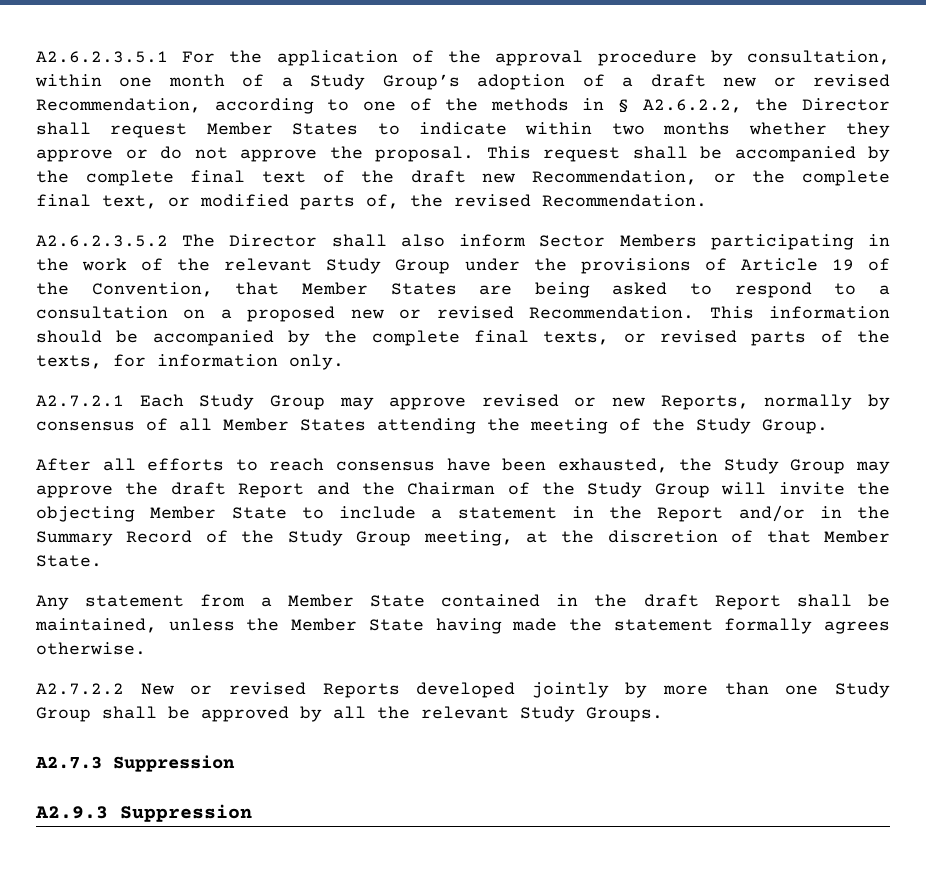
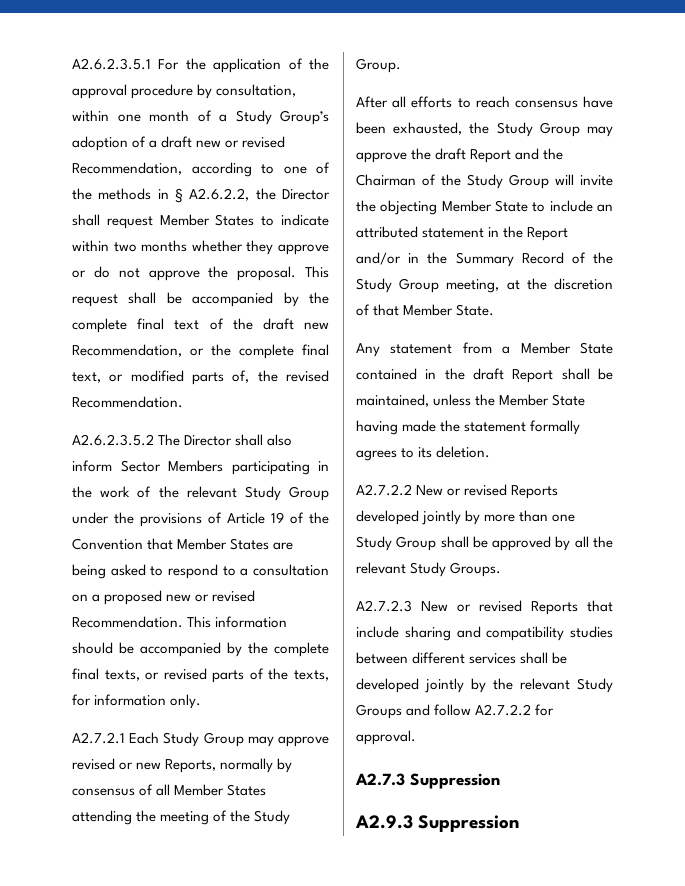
[91,282,213,297] Convention, -> [72,538,143,550] Convention
[431,509,443,519] a -> [597,204,613,212] [356,226,418,238] an attributed
[36,642,146,655] otherwise. -> [401,446,491,458] to its deletion.
(663, 714) none -> [356,600,613,615] [356,626,613,641] [356,652,568,664] [356,678,613,693] [356,704,555,719] [356,730,416,745] // A2.7.2.3 New or revised Reports that include sharing and compatibility studies between different services shall be developed jointly by the relevant Study Groups and follow A2.7.2.2 for approval.

